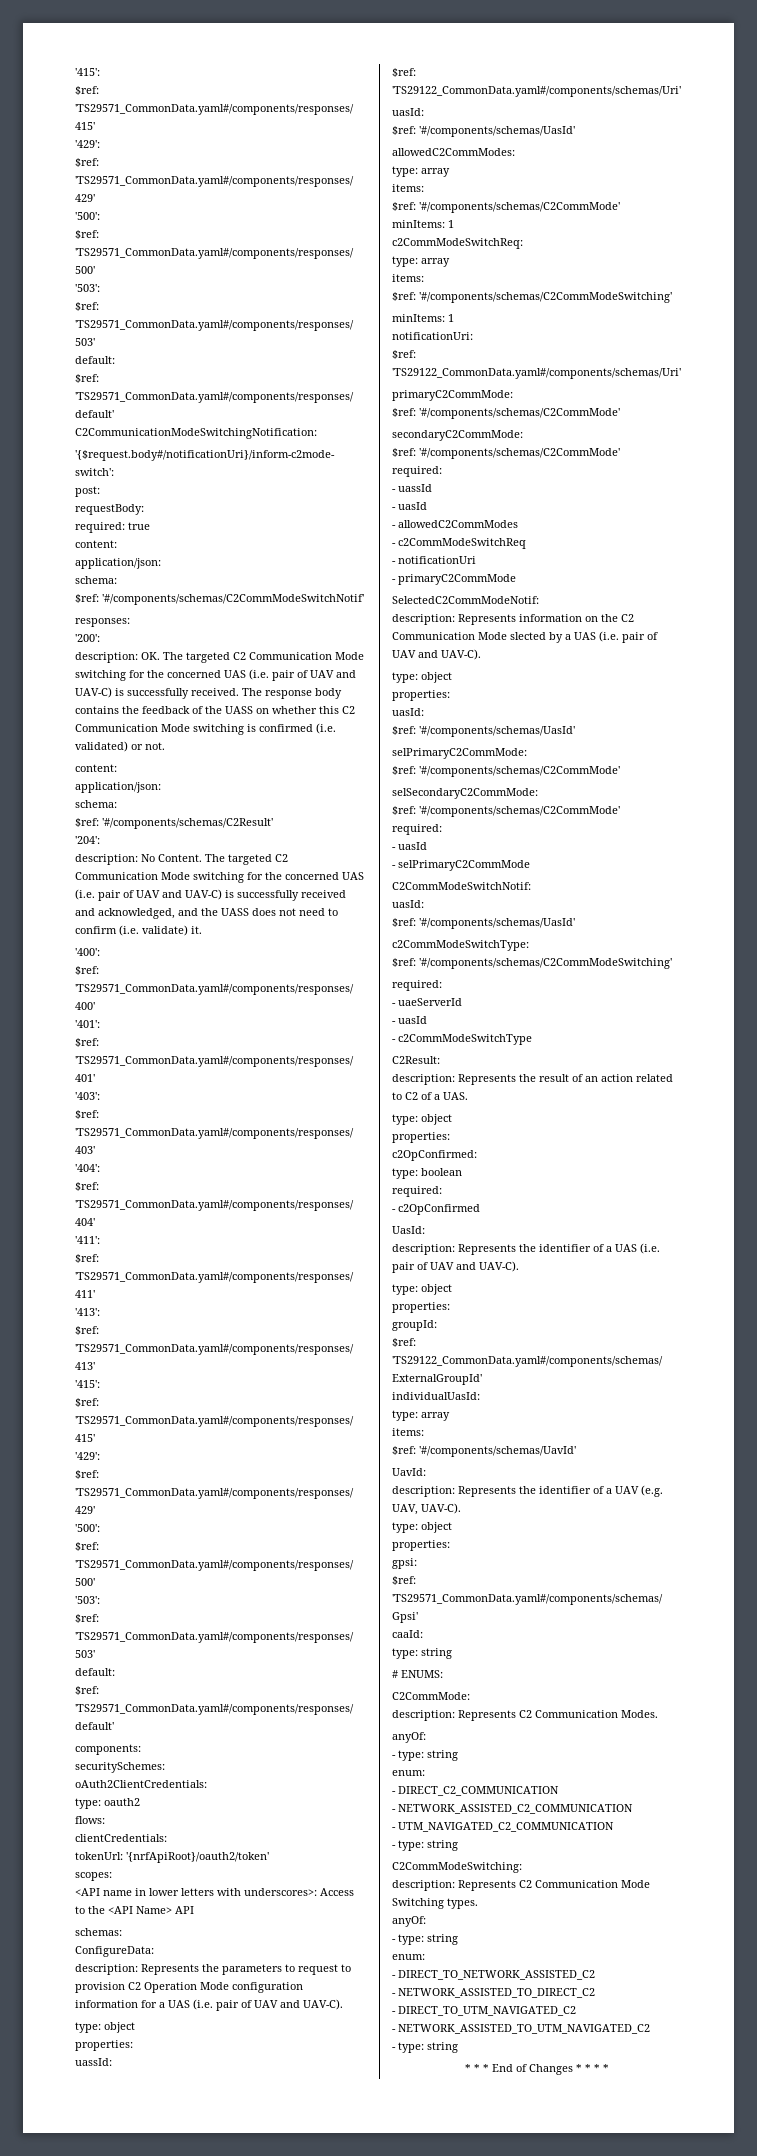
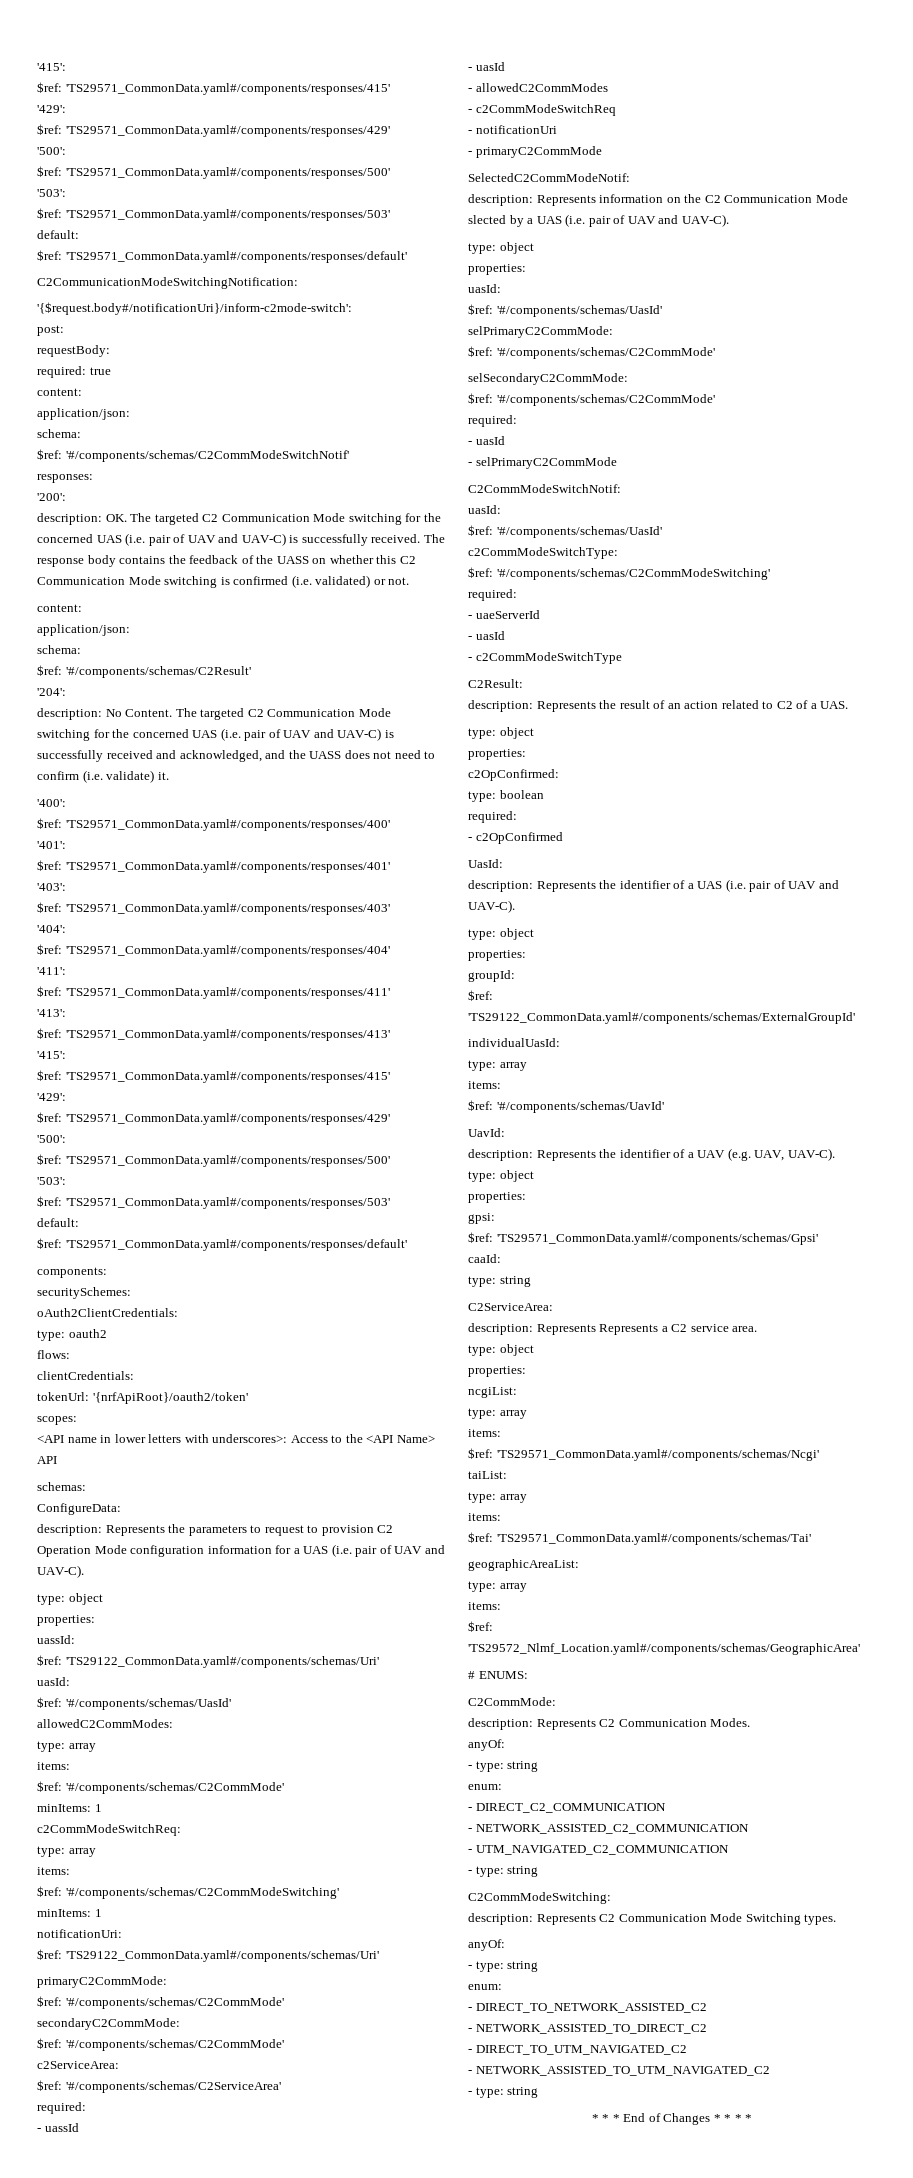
(620, 453) none -> [37,2061,119,2069] [37,2080,281,2093] // c2ServiceArea: // $ref: '#/components/schemas/C2ServiceArea'
(452, 1653) none -> [468,1303,553,1311] [468,1323,758,1335] [468,1344,534,1356] [468,1366,526,1377] [468,1387,517,1398] [468,1408,527,1419] [468,1429,501,1437] [468,1448,819,1461] [468,1471,507,1479] [468,1492,527,1503] [468,1513,501,1521] [468,1532,811,1545] [468,1559,579,1571] [468,1581,527,1592] [468,1602,501,1610] [468,1621,493,1632] [468,1643,860,1655] // C2ServiceArea: // description: Represents Represents a C2 service area. // type: object // properties: // ncgiList: // type: array // items: // $ref: 'TS29571_CommonData.yaml#/components/schemas/Ncgi' // taiList: // type: array // items: // $ref: 'TS29571_CommonData.yaml#/components/schemas/Tai' // geographicAreaList: // type: array // items: // $ref: 'TS29572_Nlmf_Location.yaml#/components/schemas/GeographicArea'

